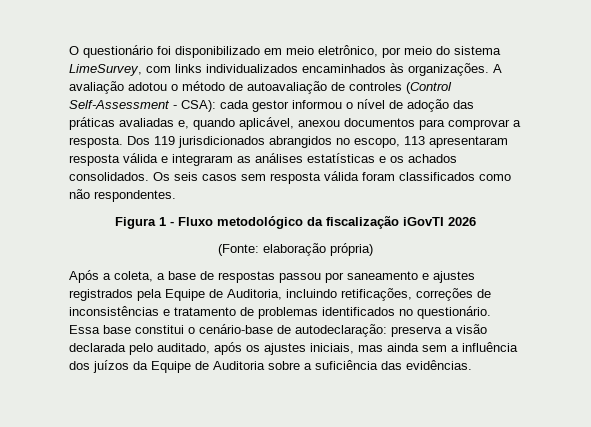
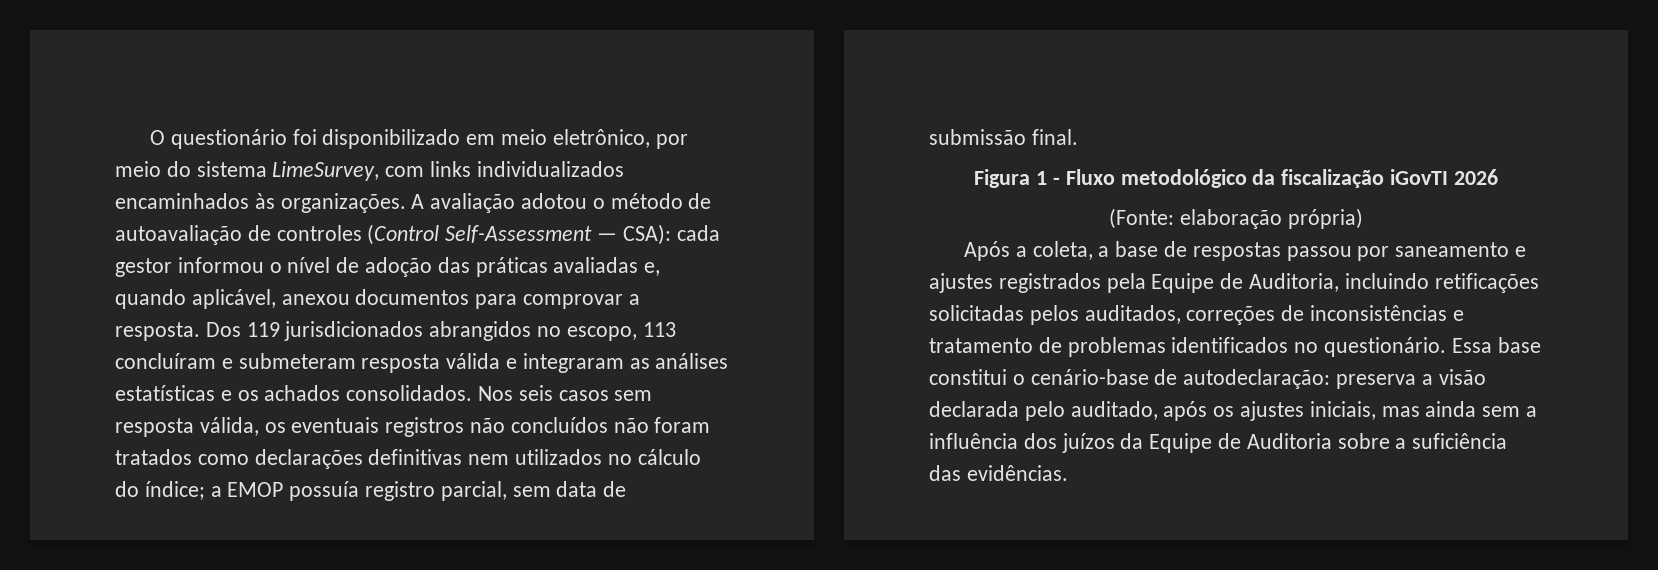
[173,105,177,109] - -> [597,233,618,241] —
[429,136,508,148] apresentaram -> [115,353,356,369] concluíram e submeteram
[153,172,170,181] Os -> [478,386,514,401] Nos
[324,171,511,181] [69,189,176,202] válida foram classificados como não respondentes. -> [199,417,711,437] [115,449,701,469] [115,481,627,501] [929,129,1078,145] válida, os eventuais registros não concluídos não foram tratados como declarações definitivas nem utilizados no cálculo do índice; a EMOP possuía registro parcial, sem data de submissão final.
[341,288,412,301] retificações, -> [1434,273,1539,293] [929,305,1181,325] retificações solicitadas pelos auditados,

